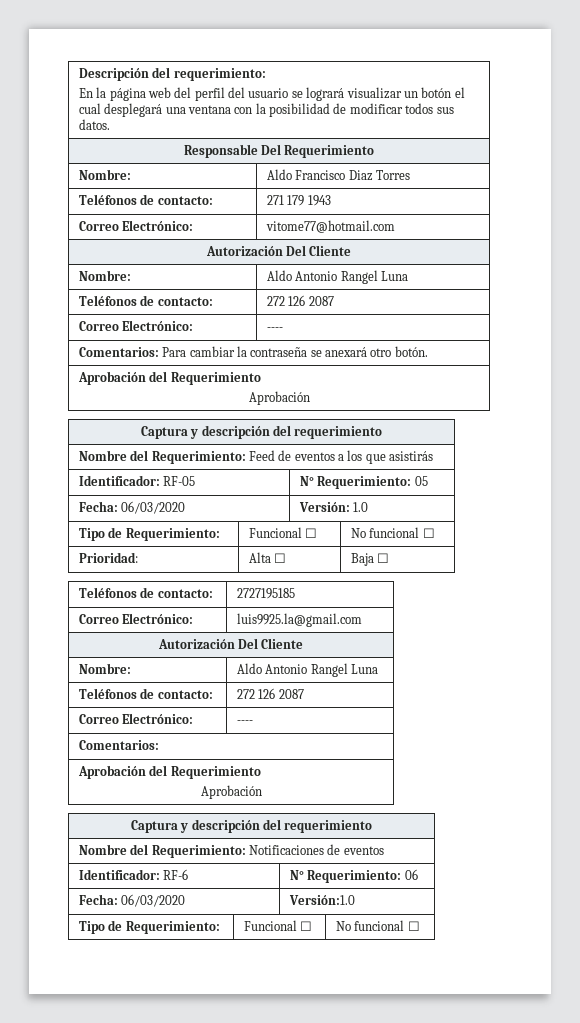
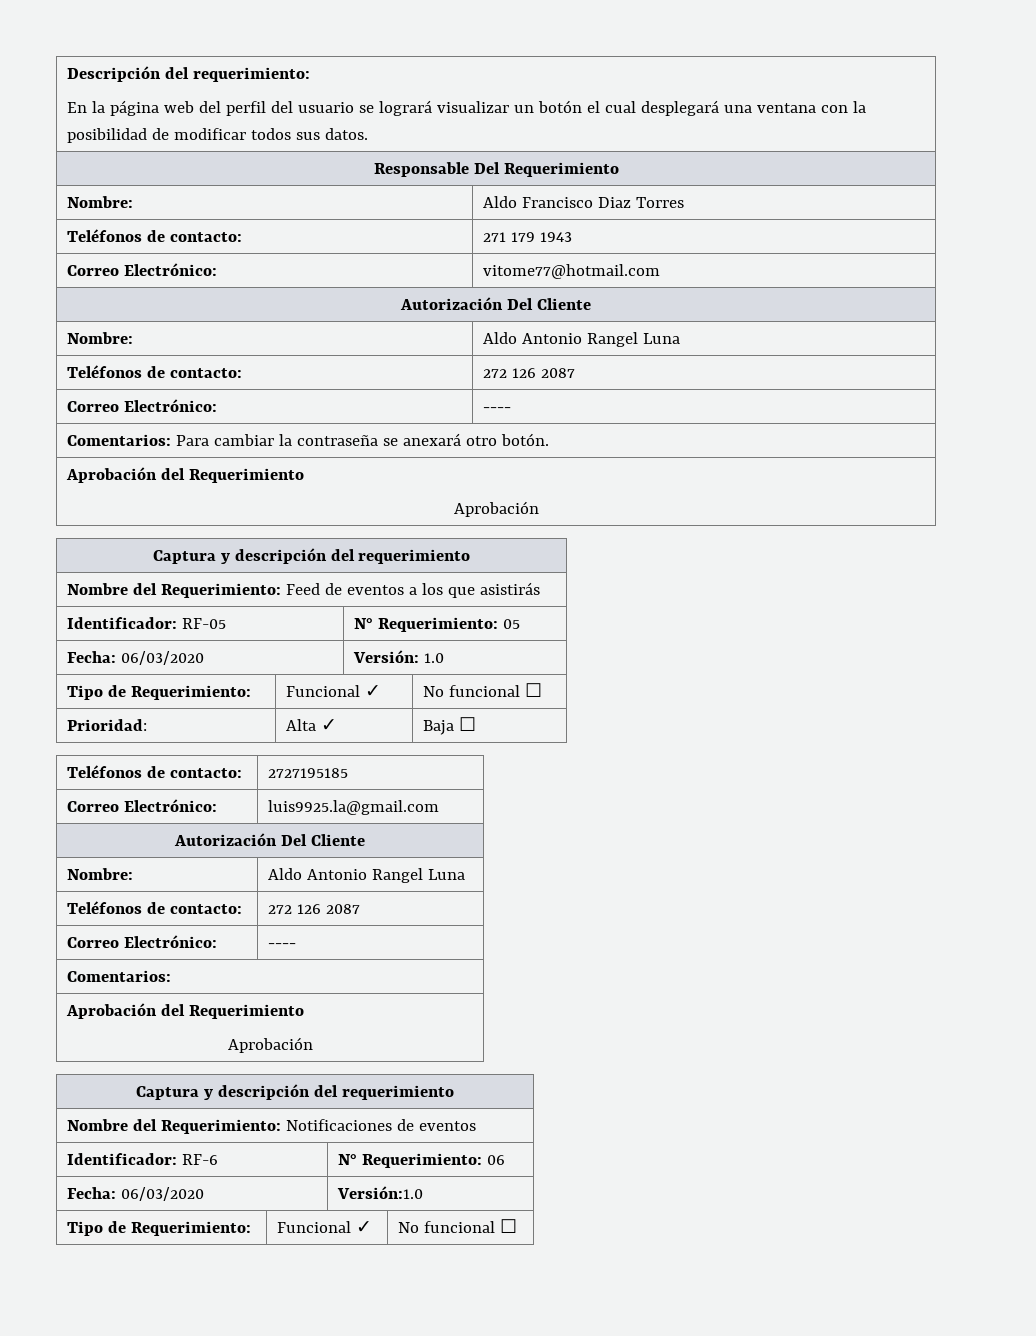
[305,528,318,538] ☐ -> [365,685,382,697] ✓
[274,553,287,563] ☐ -> [321,719,338,731] ✓
[300,921,313,931] ☐ -> [356,1221,373,1233] ✓

